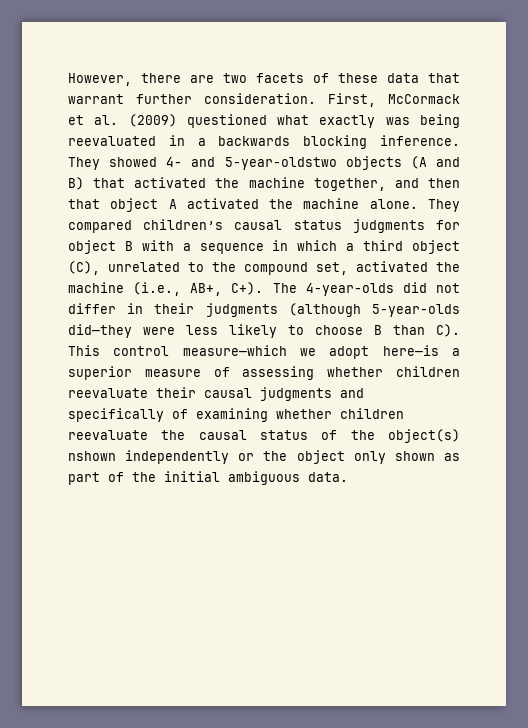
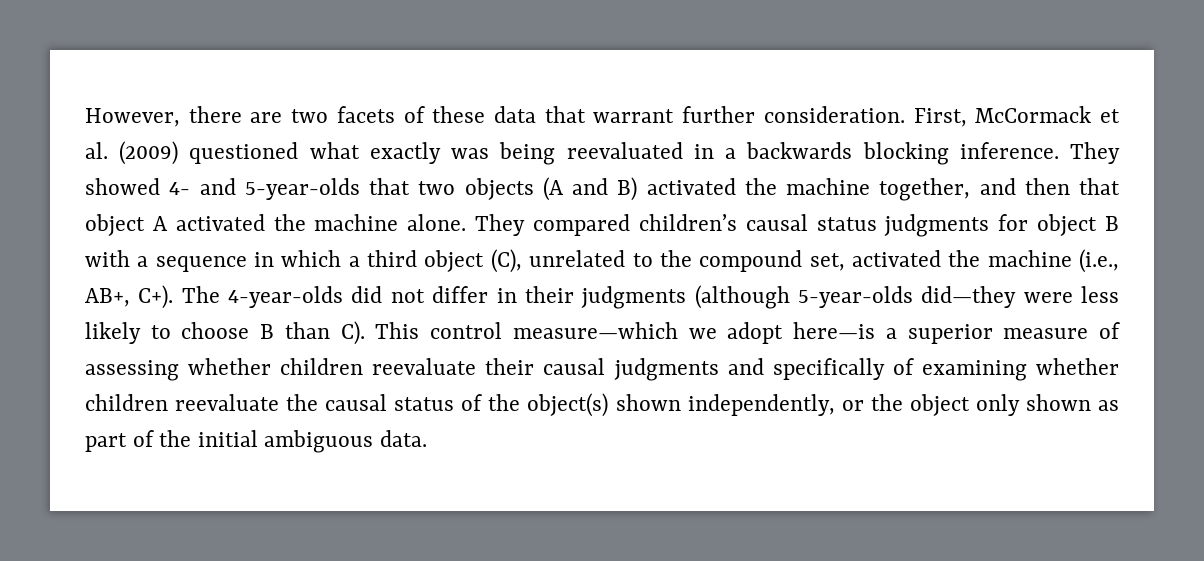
[224,157,337,170] 5-year-oldstwo -> [244,178,456,200] 5-year-olds that two
[93,178,126,188] that -> (638, 189) none
[68,450,230,464] nshown independently -> [615,394,835,416] shown independently,

